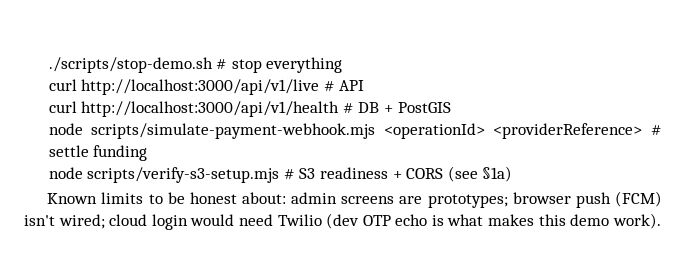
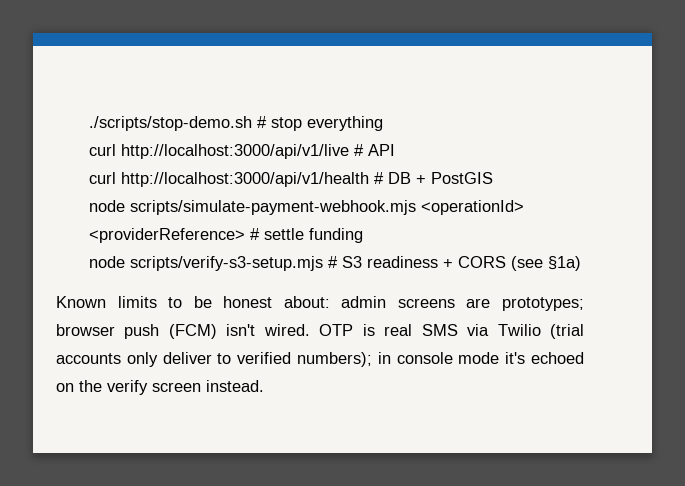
[58,213,661,230] wired; cloud login would need Twilio (dev OTP echo is what makes this demo work). -> [263,324,584,339] [56,352,584,367] [56,380,264,395] wired. OTP is real SMS via Twilio (trial accounts only deliver to verified numbers); in console mode it's echoed on the verify screen instead.

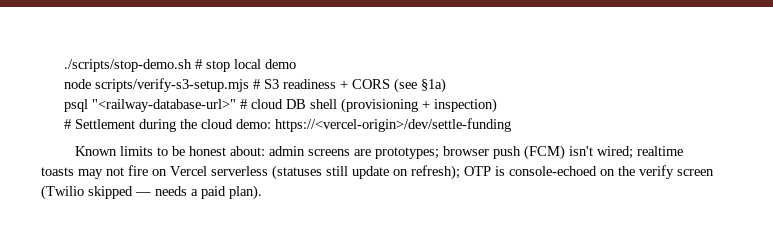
[306,116,383,131] [88,144,395,159] [88,172,493,187] [88,200,524,215] [88,228,363,243] everything // curl http://localhost:3000/api/v1/live # API // curl http://localhost:3000/api/v1/health # DB + PostGIS // node scripts/simulate-payment-webhook.mjs <operationId> <providerReference> # settle funding -> [234,59,297,69] local demo
(581, 263) none -> [64,98,498,113] [64,118,512,132] // psql "<railway-database-url>" # cloud DB shell (provisioning + inspection) // # Settlement during the cloud demo: https://<vercel-origin>/dev/settle-funding
[263,324,584,339] [56,352,584,367] [56,380,264,395] wired. OTP is real SMS via Twilio (trial accounts only deliver to verified numbers); in console mode it's echoed on the verify screen instead. -> [597,146,684,159] [41,165,714,180] [41,185,262,200] wired; realtime toasts may not fire on Vercel serverless (statuses still update on refresh); OTP is console-echoed on the verify screen (Twilio skipped — needs a paid plan).

